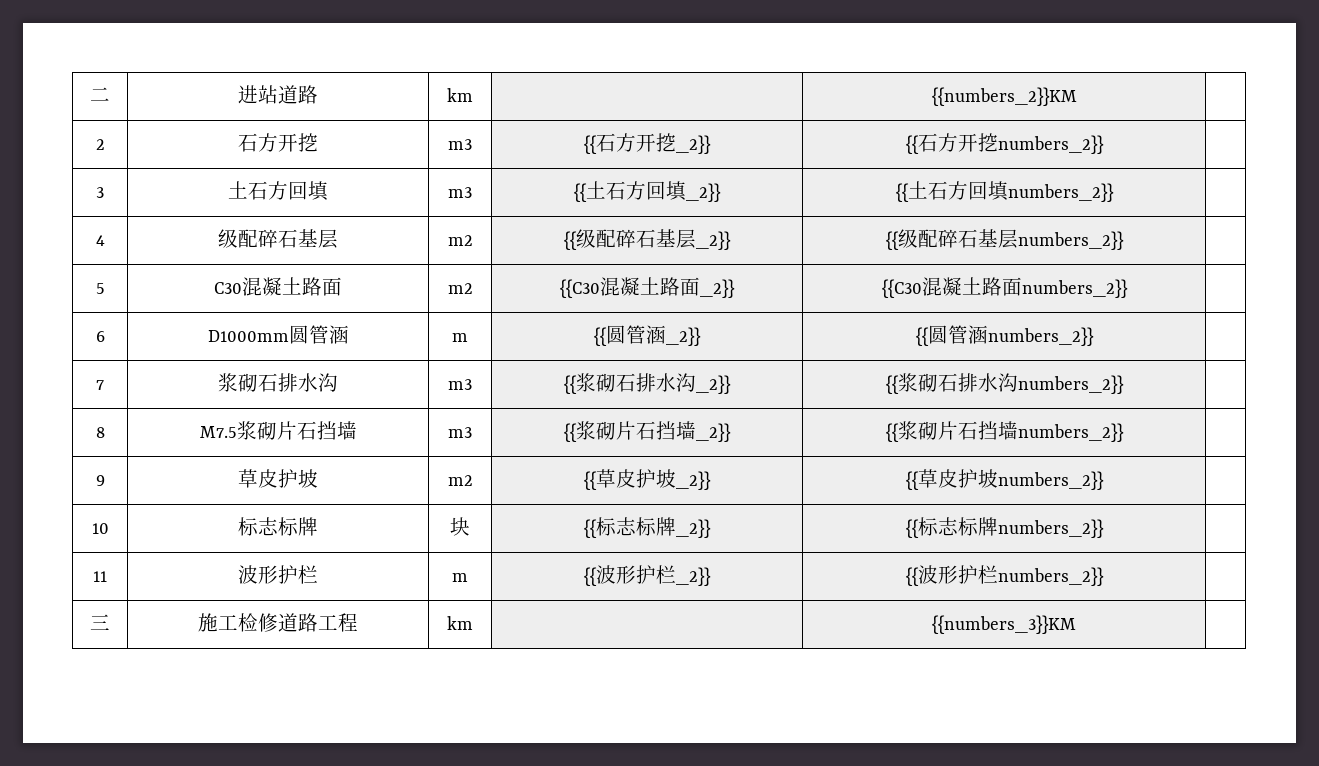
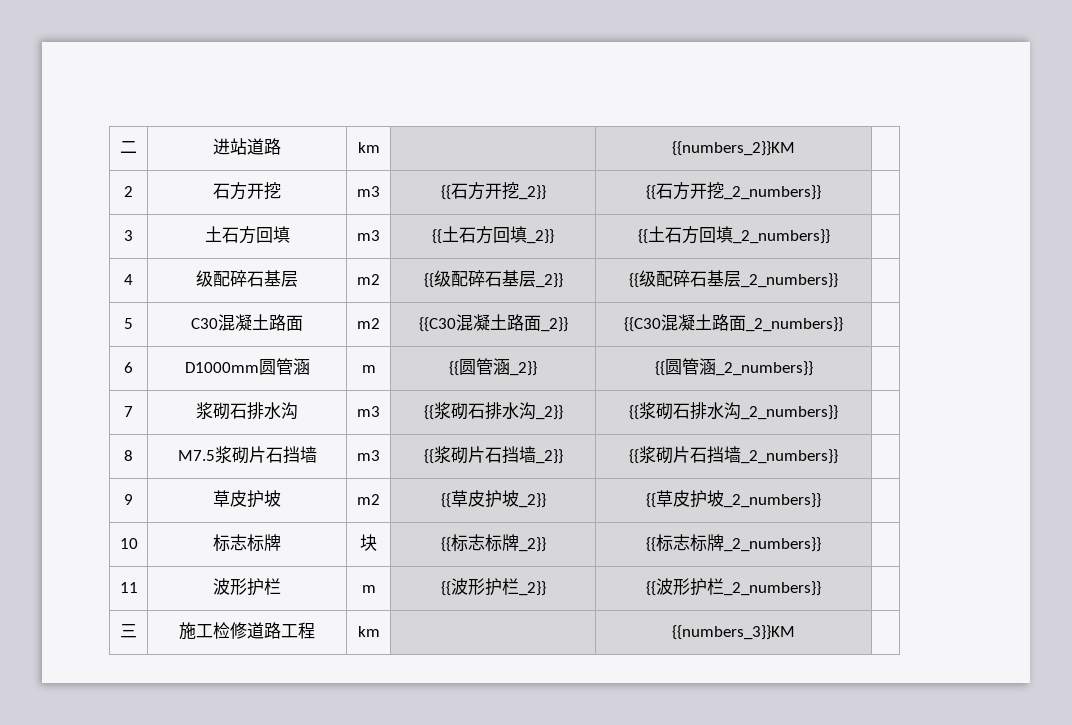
[997,135,1104,154] numbers_2}} -> [724,185,821,200] _2_numbers}}
[1007,183,1114,202] numbers_2}} -> [732,229,830,244] _2_numbers}}
[1017,231,1124,250] numbers_2}} -> [741,273,838,288] _2_numbers}}
[1021,279,1128,298] numbers_2}} -> [746,317,843,332] _2_numbers}}
[987,327,1094,346] numbers_2}} -> [715,361,813,376] _2_numbers}}
[1017,375,1124,394] numbers_2}} -> [741,405,838,420] _2_numbers}}
[1017,423,1124,442] numbers_2}} -> [741,449,838,464] _2_numbers}}
[997,471,1104,490] numbers_2}} -> [724,493,821,508] _2_numbers}}
[997,519,1104,538] numbers_2}} -> [724,537,821,552] _2_numbers}}
[997,567,1104,586] numbers_2}} -> [724,581,821,596] _2_numbers}}

